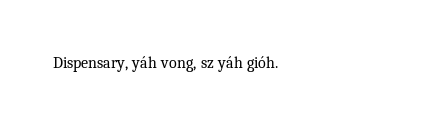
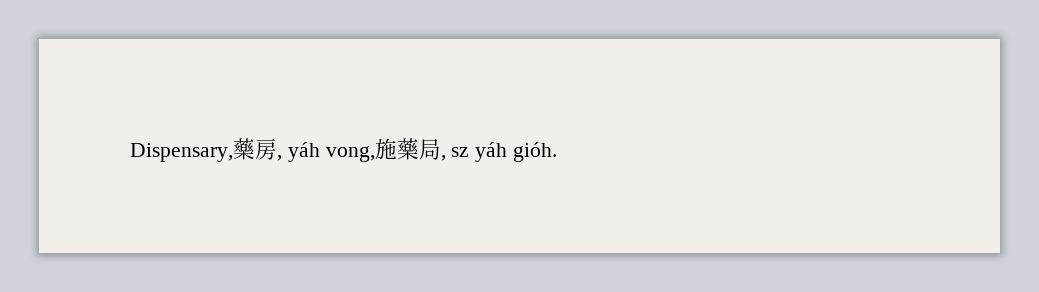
[131,56,197,72] yáh vong, -> [233,138,446,162] 藥房, yáh vong,施藥局,

